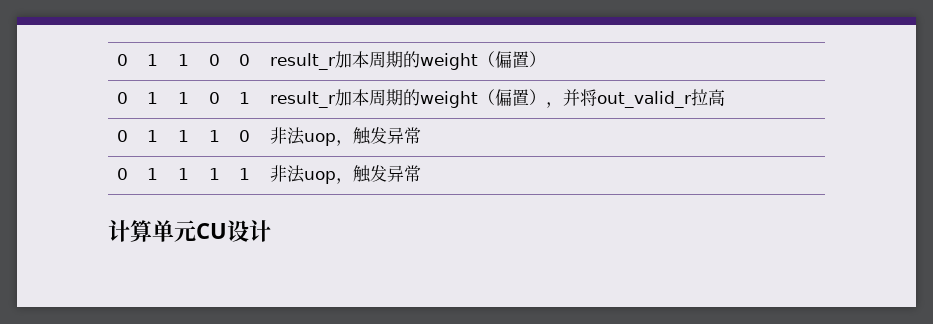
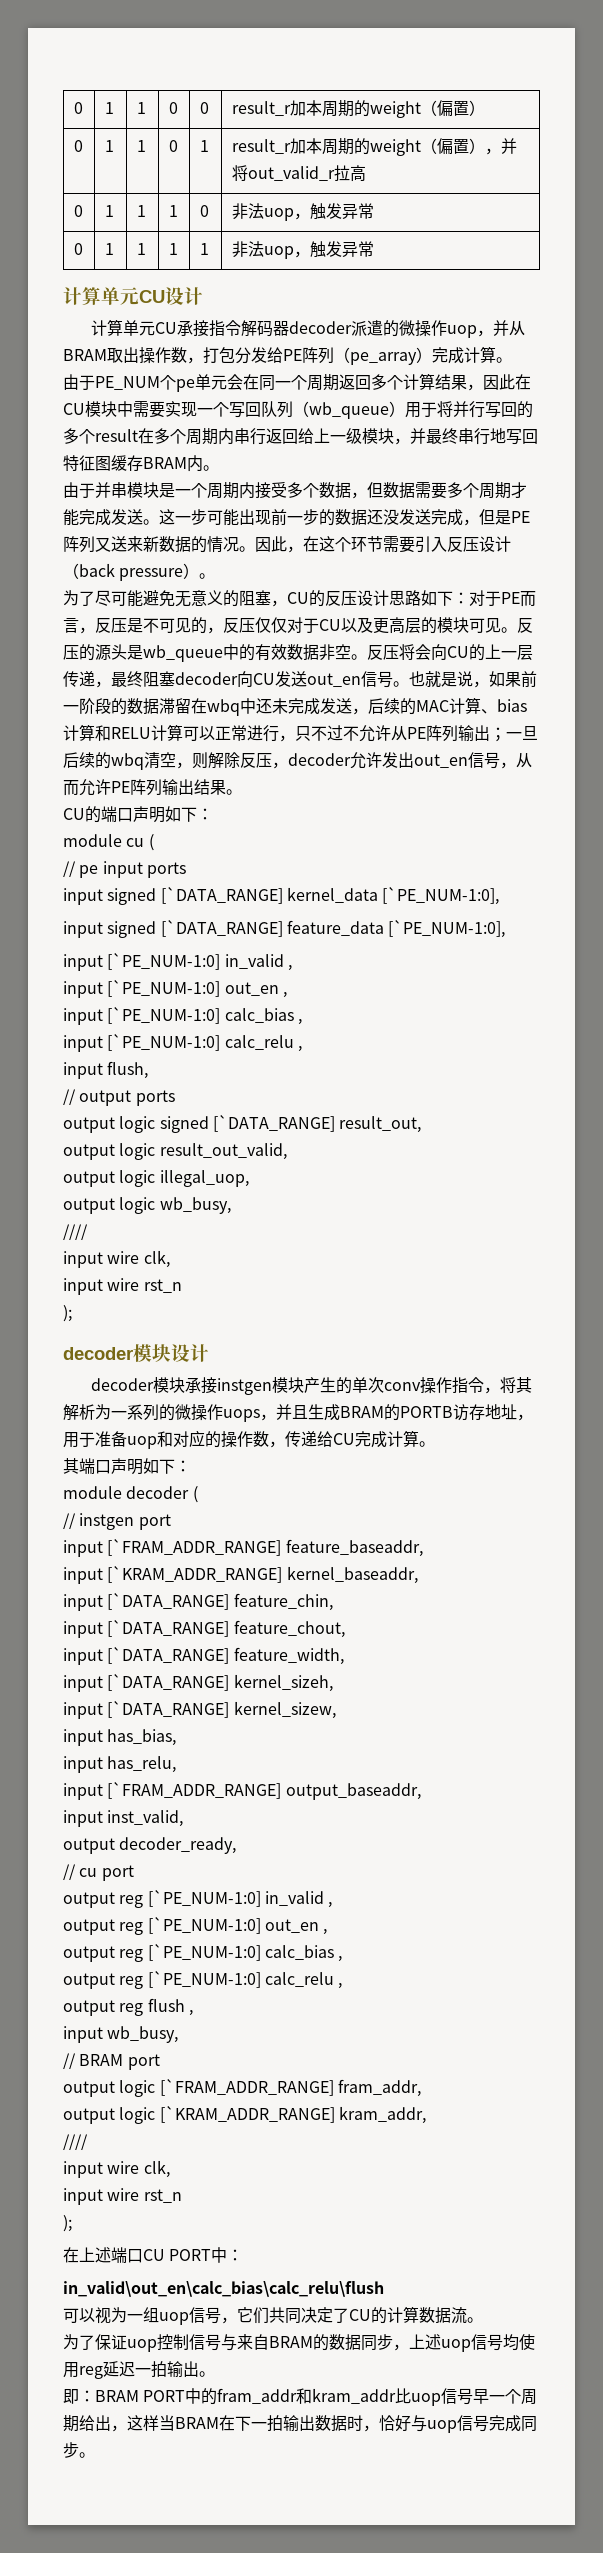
(271, 231) none -> [90,319,525,338] [63,346,512,365] [63,373,531,392] [63,401,533,419] [63,428,538,445] [63,455,219,472] [63,482,527,499] [63,509,530,526] [63,536,511,553] [63,563,216,581] [63,590,536,607] [63,617,533,634] [63,644,533,662] [63,671,537,688] [63,697,527,716] [63,724,538,742] [63,752,532,770] [63,779,242,796] [63,806,213,823] [63,834,154,851] [63,861,186,878] [63,887,500,905] [63,920,506,938] [63,953,292,971] [63,980,287,998] [63,1007,302,1025] [63,1034,302,1052] [63,1061,149,1079] [63,1089,175,1106] [63,1115,422,1133] [63,1143,287,1160] [63,1170,249,1187] [63,1197,231,1214] [63,1224,88,1240] [63,1250,170,1268] [63,1278,182,1295] [63,1305,72,1322] [63,1344,209,1362] [90,1377,532,1395] [63,1404,533,1422] [63,1430,435,1449] [63,1458,191,1475] [63,1486,198,1503] [63,1513,171,1530] [63,1539,423,1557] [63,1566,418,1584] [63,1593,333,1611] [63,1620,345,1638] [63,1647,344,1665] [63,1674,333,1692] [63,1701,336,1719] [63,1729,177,1746] [63,1756,177,1773] [63,1782,421,1800] [63,1810,184,1827] [63,1837,237,1854] [63,1864,134,1881] [63,1890,333,1908] [63,1917,328,1935] [63,1944,343,1962] [63,1971,343,1989] [63,1998,193,2016] [63,2026,179,2043] [63,2053,160,2070] [63,2079,421,2097] [63,2106,426,2124] [63,2134,88,2150] [63,2160,170,2178] [63,2188,182,2205] [63,2215,72,2232] [63,2247,244,2263] [63,2281,384,2297] [63,2306,483,2325] [63,2334,535,2352] [63,2361,215,2379] [63,2388,538,2406] [63,2415,537,2433] [63,2442,95,2458] // 计算单元CU承接指令解码器decoder派遣的微操作uop，并从BRAM取出操作数，打包分发给PE阵列（pe_array）完成计算。 // 由于PE_NUM个pe单元会在同一个周期返回多个计算结果，因此在CU模块中需要实现一个写回队列（wb_queue）用于将并行写回的多个result在多个周期内串行返回给上一级模块，并最终串行地写回特征图缓存BRAM内。 // 由于并串模块是一个周期内接受多个数据，但数据需要多个周期才能完成发送。这一步可能出现前一步的数据还没发送完成，但是PE阵列又送来新数据的情况。因此，在这个环节需要引入反压设计（back pressure）。 // 为了尽可能避免无意义的阻塞，CU的反压设计思路如下：对于PE而言，反压是不可见的，反压仅仅对于CU以及更高层的模块可见。反压的源头是wb_queue中的有效数据非空。反压将会向CU的上一层传递，最终阻塞decoder向CU发送out_en信号。也就是说，如果前一阶段的数据滞留在wbq中还未完成发送，后续的MAC计算、bias计算和RELU计算可以正常进行，只不过不允许从PE阵列输出；一旦后续的wbq清空，则解除反压，decoder允许发出out_en信号，从而允许PE阵列输出结果。 // CU的端口声明如下： // module cu ( // // pe input ports // input signed [`DATA_RANGE] kernel_data [`PE_NUM-1:0], // input signed [`DATA_RANGE] feature_data [`PE_NUM-1:0], // input [`PE_NUM-1:0] in_valid , // input [`PE_NUM-1:0] out_en , // input [`PE_NUM-1:0] calc_bias , // input [`PE_NUM-1:0] calc_relu , // input flush, // // output ports // output logic signed [`DATA_RANGE] result_out, // output logic result_out_valid, // output logic illegal_uop, // output logic wb_busy, // //// // input wire clk, // input wire rst_n // ); // decoder模块设计 // decoder模块承接instgen模块产生的单次conv操作指令，将其解析为一系列的微操作uops，并且生成BRAM的PORTB访存地址，用于准备uop和对应的操作数，传递给CU完成计算。 // 其端口声明如下： // module decoder ( // // instgen port // input [`FRAM_ADDR_RANGE] feature_baseaddr, // input [`KRAM_ADDR_RANGE] kernel_baseaddr, // input [`DATA_RANGE] feature_chin, // input [`DATA_RANGE] feature_chout, // input [`DATA_RANGE] feature_width, // input [`DATA_RANGE] kernel_sizeh, // input [`DATA_RANGE] kernel_sizew, // input has_bias, // input has_relu, // input [`FRAM_ADDR_RANGE] output_baseaddr, // input inst_valid, // output decoder_ready, // // cu port // output reg [`PE_NUM-1:0] in_valid , // output reg [`PE_NUM-1:0] out_en , // output reg [`PE_NUM-1:0] calc_bias , // output reg [`PE_NUM-1:0] calc_relu , // output reg flush , // input wb_busy, // // BRAM port // output logic [`FRAM_ADDR_RANGE] fram_addr, // output logic [`KRAM_ADDR_RANGE] kram_addr, // //// // input wire clk, // input wire rst_n // ); // 在上述端口CU PORT中： // in_valid\out_en\calc_bias\calc_relu\flush // 可以视为一组uop信号，它们共同决定了CU的计算数据流。 // 为了保证uop控制信号与来自BRAM的数据同步，上述uop信号均使用reg延迟一拍输出。 // 即：BRAM PORT中的fram_addr和kram_addr比uop信号早一个周期给出，这样当BRAM在下一拍输出数据时，恰好与uop信号完成同步。

